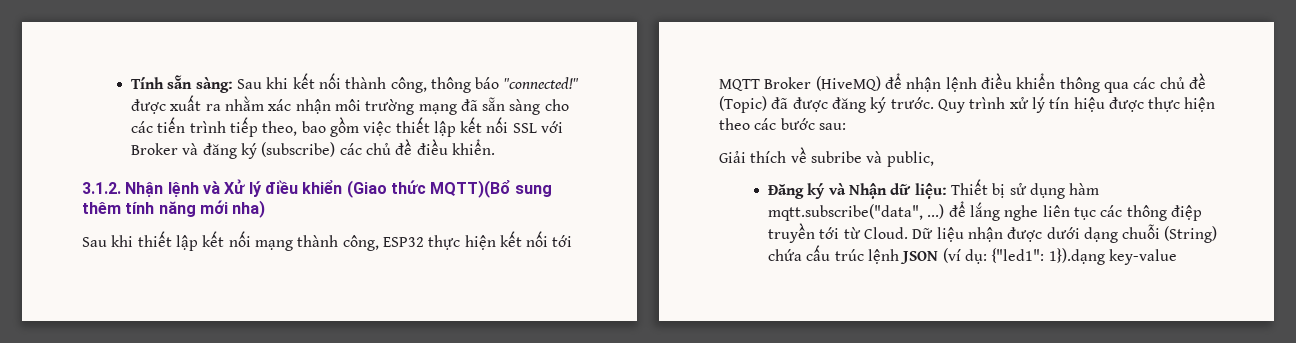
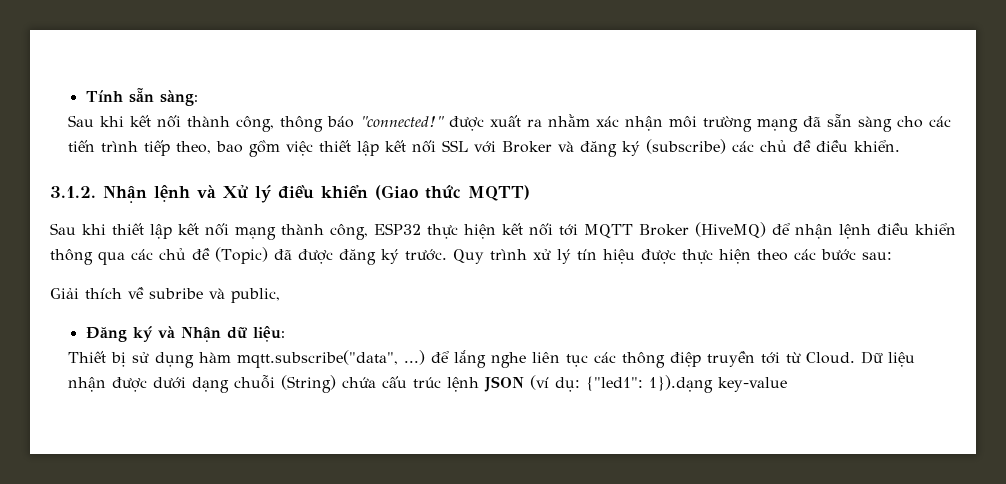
(233, 85) none -> (198, 98) //
[430,180,552,198] [82,200,266,218] MQTT)(Bổ sung thêm tính năng mới nha) -> [468,185,530,201] MQTT)
(947, 191) none -> (285, 334) //

